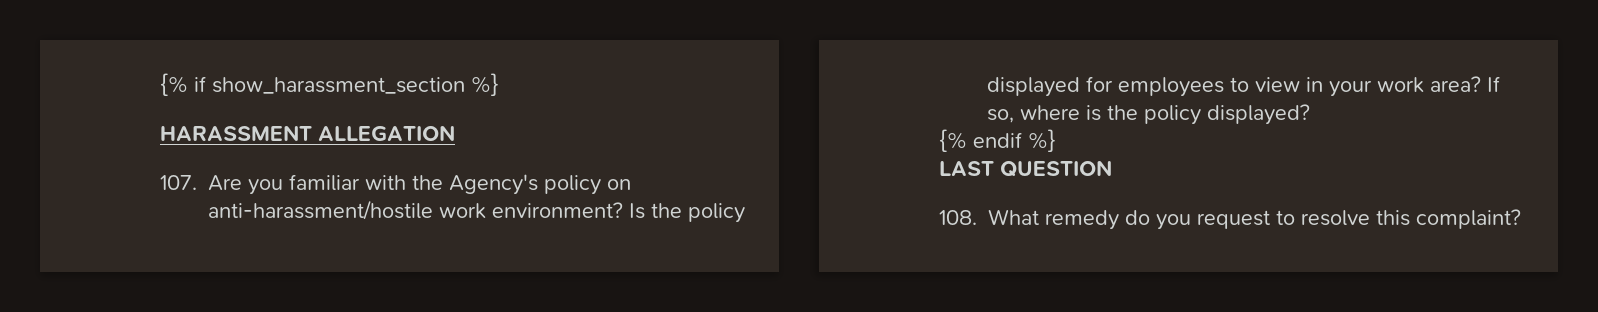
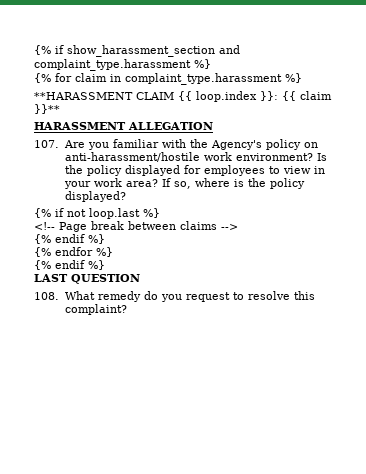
[471,73,499,96] %} -> [219,45,240,54] [34,59,211,71] [34,73,302,85] [34,91,332,102] [34,104,60,114] and complaint_type.harassment %} // {% for claim in complaint_type.harassment %} // **HARASSMENT CLAIM {{ loop.index }}: {{ claim }}**
(1310, 114) none -> [34,208,160,219] [34,221,238,232] [34,234,105,244] [34,247,113,257] // {% if not loop.last %} // <!-- Page break between claims --> // {% endif %} // {% endfor %}

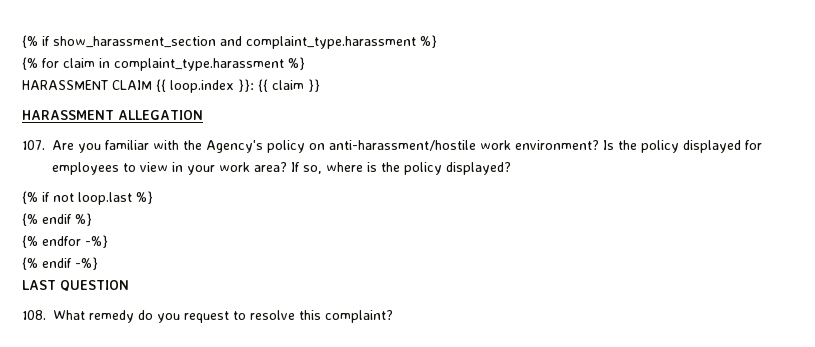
[34,92,133,100] **HARASSMENT -> [22,80,108,90] HARASSMENT
[34,104,60,114] }}** -> [308,79,320,92] }}
[34,221,238,232] // <!-- Page break between claims --> -> (153, 197) none
[96,247,113,257] [34,260,105,270] %} // {% endif %} -> [85,235,108,248] [22,257,98,270] -%} // {% endif -%}

